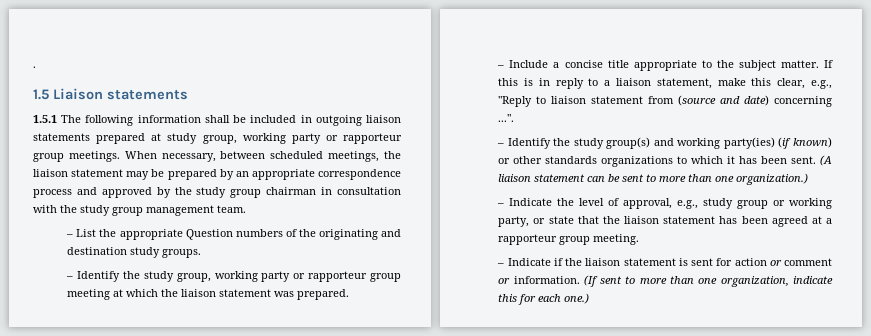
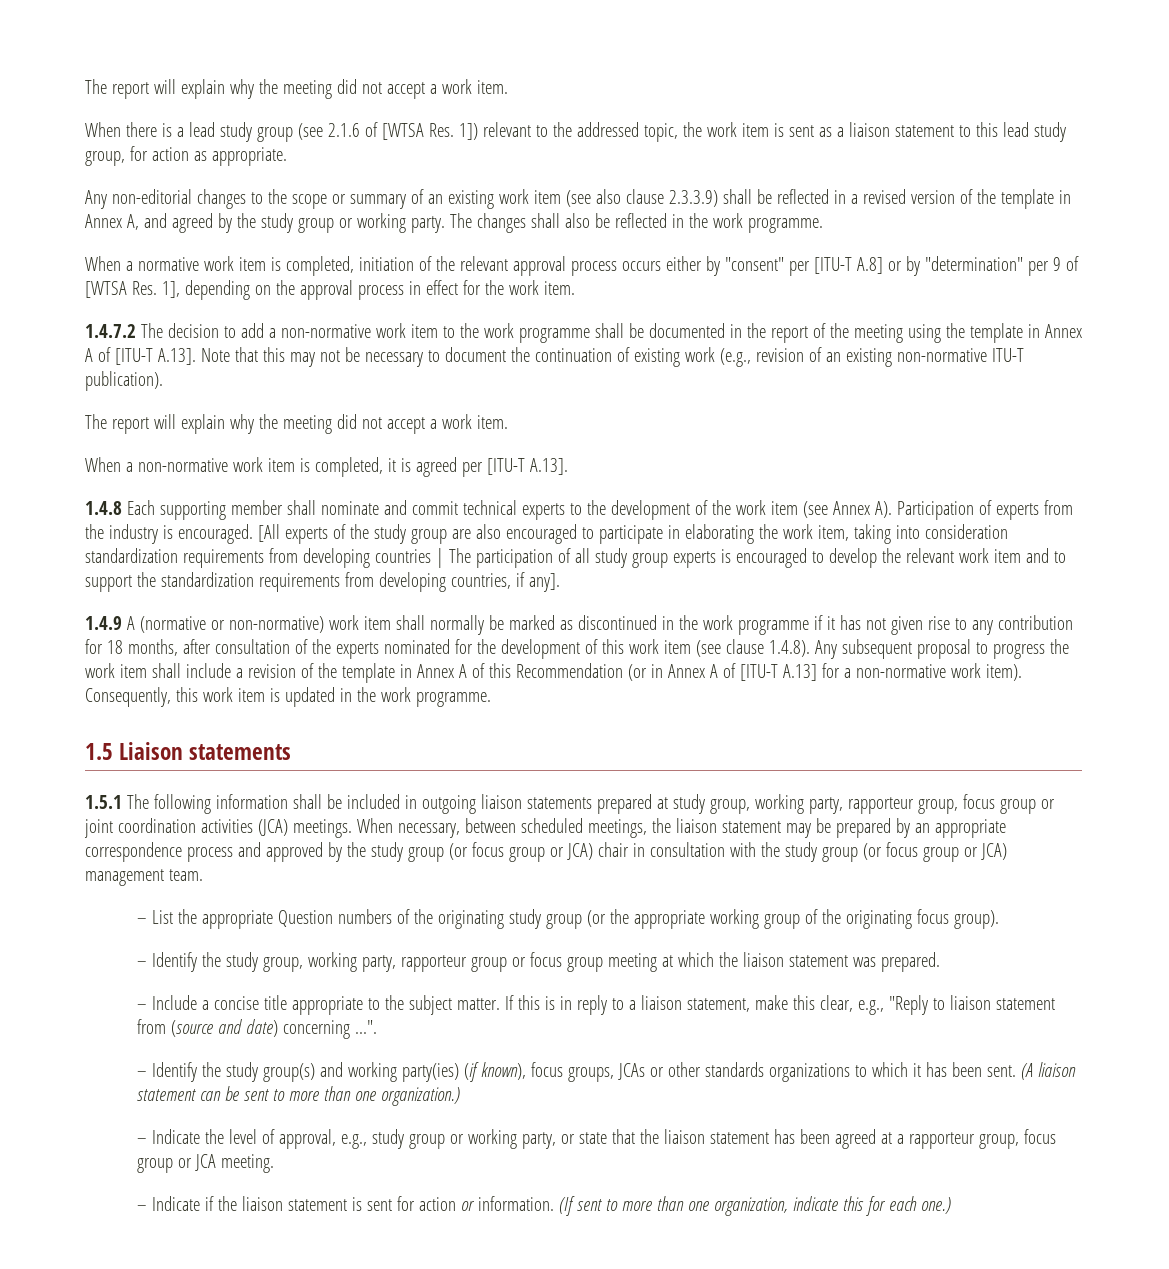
[33,66,36,68] . -> [85,79,508,99] [85,122,1066,142] [85,146,287,166] [85,189,1071,209] [85,213,823,233] [85,256,1079,276] [85,280,575,300] [85,323,1082,343] [85,347,1024,367] [85,371,163,391] [85,414,508,434] [85,457,568,477] [85,500,1073,520] [85,524,1008,544] [85,548,1066,568] [85,572,560,592] [85,615,1073,635] [85,639,1069,659] [85,663,1022,683] [85,687,491,707] The report will explain why the meeting did not accept a work item. // When there is a lead study group (see 2.1.6 of [WTSA Res. 1]) relevant to the addressed topic, the work item is sent as a liaison statement to this lead study group, for action as appropriate. // Any non-editorial changes to the scope or summary of an existing work item (see also clause 2.3.3.9) shall be reflected in a revised version of the template in Annex A, and agreed by the study group or working party. The changes shall also be reflected in the work programme. // When a normative work item is completed, initiation of the relevant approval process occurs either by "consent" per [ITU-T A.8] or by "determination" per 9 of [WTSA Res. 1], depending on the approval process in effect for the work item. // 1.4.7.2 The decision to add a non-normative work item to the work programme shall be documented in the report of the meeting using the template in Annex A of [ITU-T A.13]. Note that this may not be necessary to document the continuation of existing work (e.g., revision of an existing non-normative ITU-T publication). // The report will explain why the meeting did not accept a work item. // When a non-normative work item is completed, it is agreed per [ITU-T A.13]. // 1.4.8 Each supporting member shall nominate and commit technical experts to the development of the work item (see Annex A). Participation of experts from the industry is encouraged. [All experts of the study group are also encouraged to participate in elaborating the work item, taking into consideration standardization requirements from developing countries | The participation of all study group experts is encouraged to develop the relevant work item and to support the standardization requirements from developing countries, if any]. // 1.4.9 A (normative or non-normative) work item shall normally be marked as discontinued in the work programme if it has not given rise to any contribution for 18 months, after consultation of the experts nominated for the development of this work item (see clause 1.4.8). Any subsequent proposal to progress the work item shall include a revision of the template in Annex A of this Recommendation (or in Annex A of [ITU-T A.13] for a non-normative work item). Consequently, this work item is updated in the work programme.
[291,133,402,144] [33,153,64,162] party or rapporteur group -> [808,794,1055,814] [84,818,288,838] party, rapporteur group, focus group or joint coordination activities (JCA)
[266,187,317,195] chairman -> [448,842,629,862] (or focus group or JCA) chair
(143, 211) none -> [862,842,1007,862] (or focus group or JCA)
[381,229,402,237] [67,247,202,258] and destination study groups. -> [508,909,999,929] study group (or the appropriate working group of the originating focus group).
[261,271,368,282] party or rapporteur -> [361,952,562,972] party, rapporteur group or focus
[793,137,832,148] known) -> [480,1062,645,1082] known), focus groups, JCAs
[559,236,591,245] group -> [978,1129,1056,1149] [136,1154,216,1173] group, focus group or JCA
[784,258,832,266] [498,278,511,284] comment or -> (475, 1206) none

